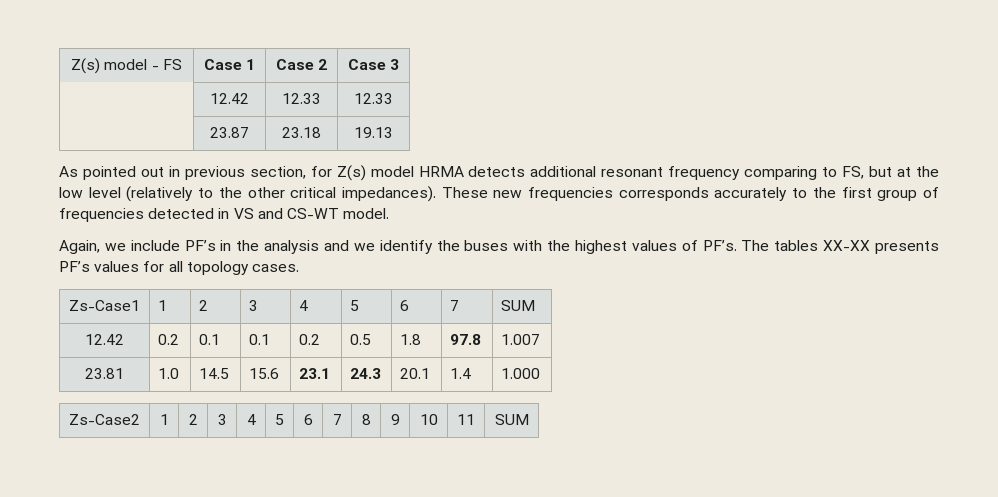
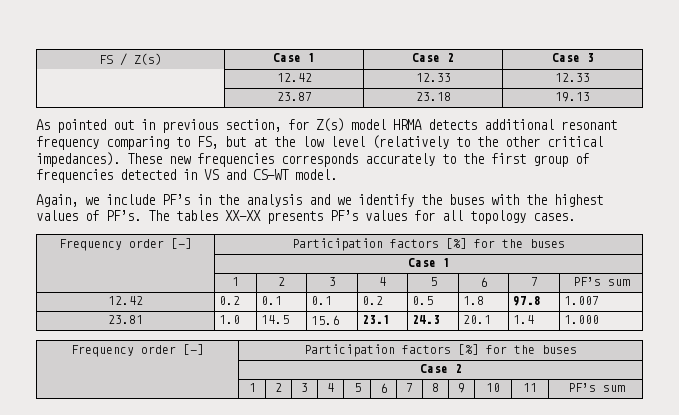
[71,58,182,74] Z(s) model - FS -> [99,53,162,66] FS / Z(s)
[69,300,140,311] [158,300,168,311] [199,300,209,311] [249,300,259,311] [299,300,309,311] [350,300,360,311] [400,300,410,311] [450,300,460,311] [501,300,536,311] Zs-Case1 | 1 | 2 | 3 | 4 | 5 | 6 | 7 | SUM -> [59,238,192,251] [292,238,565,251] [407,258,450,267] [232,277,239,286] [278,277,285,286] [328,277,336,286] [379,277,386,286] [429,277,437,286] [480,277,487,287] [530,277,538,286] [573,277,630,286] Frequency order [-] | Participation factors [%] for the buses // | Case 1 // | 1 | 2 | 3 | 4 | 5 | 6 | 7 | PF’s sum
[69,414,140,425] Zs-Case2 -> [71,344,204,357] [304,344,577,357] [419,364,462,373] Frequency order [-] | Participation factors [%] for the buses // | Case 2 //
[494,414,529,425] SUM -> [567,383,625,392] PF’s sum

